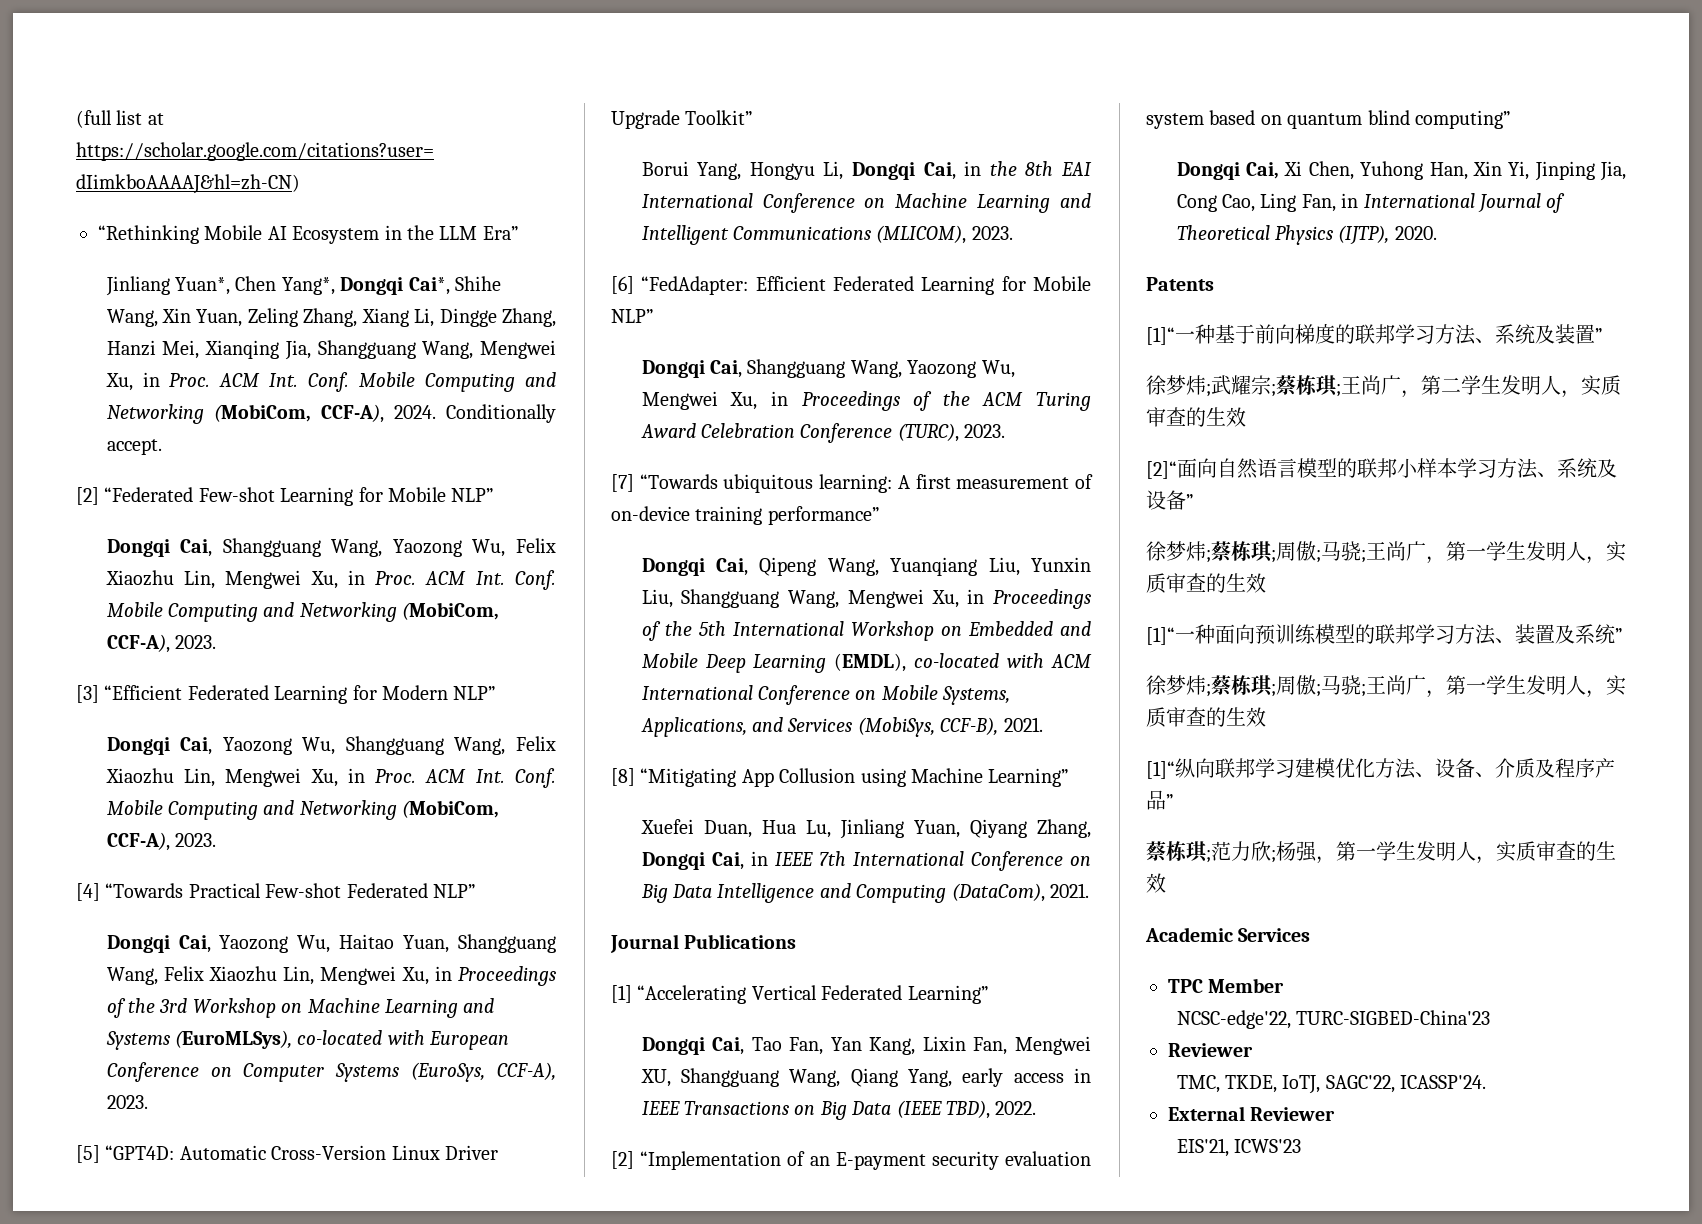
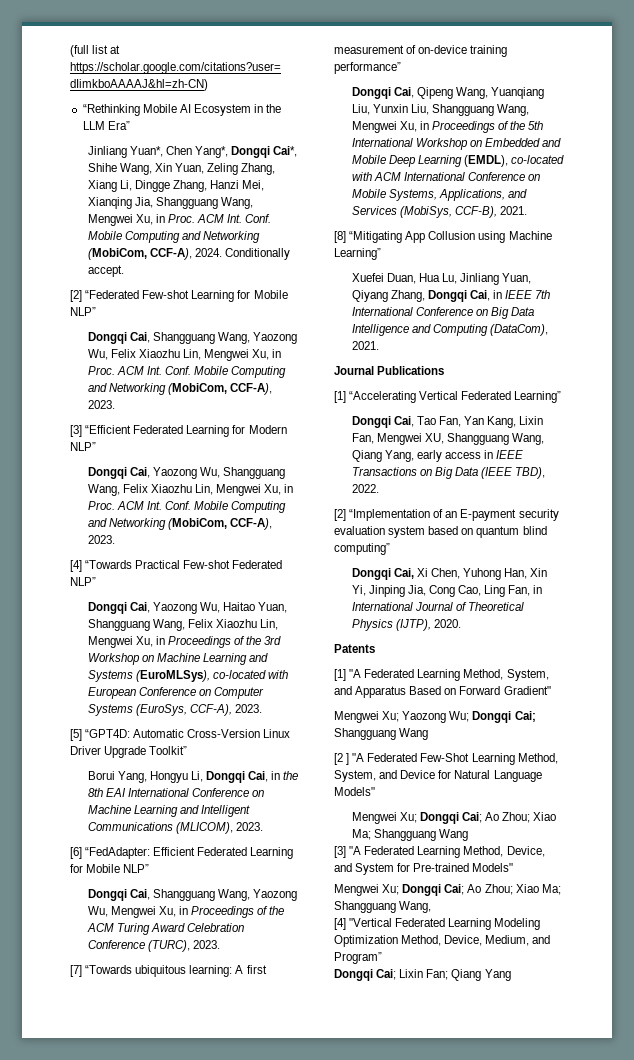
[1146,323,1603,345] [1146,375,1621,398] [1146,407,1246,427] [1146,458,1617,479] [1146,490,1194,510] [1146,541,1626,564] [1146,573,1266,593] [1146,624,1623,645] [1146,675,1626,698] [1146,707,1266,727] [1146,758,1615,779] [1146,790,1174,810] [1146,841,1616,864] [1146,873,1166,893] [1145,927,1311,942] [1168,978,1285,993] [1176,1010,1491,1029] [1168,1043,1253,1057] [1176,1075,1487,1094] [1168,1106,1336,1121] [1176,1138,1302,1157] [1]“一种基于前向梯度的联邦学习方法、系统及装置” // 徐梦炜;武耀宗;蔡栋琪;王尚广，第二学生发明人，实质审查的生效 // [2]“面向自然语言模型的联邦小样本学习方法、系统及设备” // 徐梦炜;蔡栋琪;周傲;马骁;王尚广，第一学生发明人，实质审查的生效 // [1]“一种面向预训练模型的联邦学习方法、装置及系统” // 徐梦炜;蔡栋琪;周傲;马骁;王尚广，第一学生发明人，实质审查的生效 // [1]“纵向联邦学习建模优化方法、设备、介质及程序产品” // 蔡栋琪;范力欣;杨强，第一学生发明人，实质审查的生效 // Academic Services // TPC Member // NCSC-edge'22, TURC-SIGBED-China'23 // Reviewer // TMC, TKDE, IoTJ, SAGC'22, ICASSP'24. // External Reviewer // EIS'21, ICWS'23 -> [334,669,549,681] [334,686,551,698] [334,711,536,723] [334,728,429,740] [334,753,558,765] [334,770,542,782] [334,787,375,796] [351,812,557,824] [351,829,468,841] [334,846,545,858] [334,863,514,875] [334,884,561,896] [334,901,432,913] [334,918,541,930] [334,935,551,947] [334,952,382,964] [334,969,511,981] [1] "A Federated Learning Method, System, and Apparatus Based on Forward Gradient" // Mengwei Xu; Yaozong Wu; Dongqi Cai; Shangguang Wang // [2 ] "A Federated Few-Shot Learning Method, System, and Device for Natural Language Models" // Mengwei Xu; Dongqi Cai; Ao Zhou; Xiao Ma; Shangguang Wang // [3] "A Federated Learning Method, Device, and System for Pre-trained Models" // Mengwei Xu; Dongqi Cai; Ao Zhou; Xiao Ma; Shangguang Wang, // [4] "Vertical Federated Learning Modeling Optimization Method, Device, Medium, and Program” // Dongqi Cai; Lixin Fan; Qiang Yang

